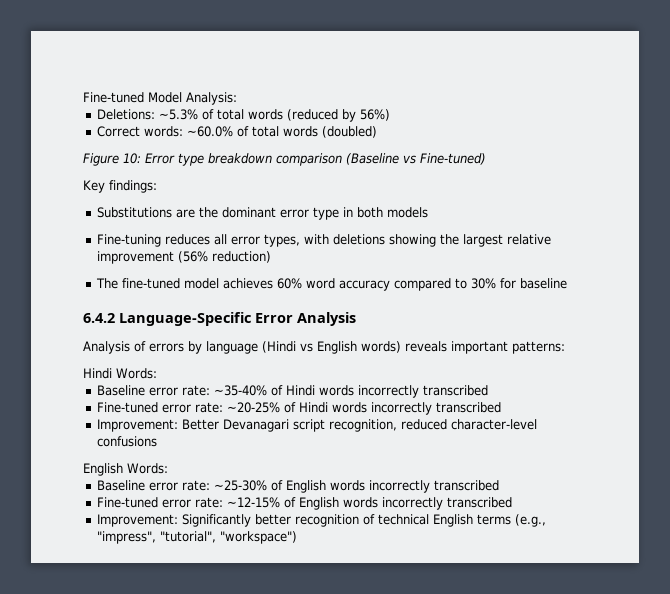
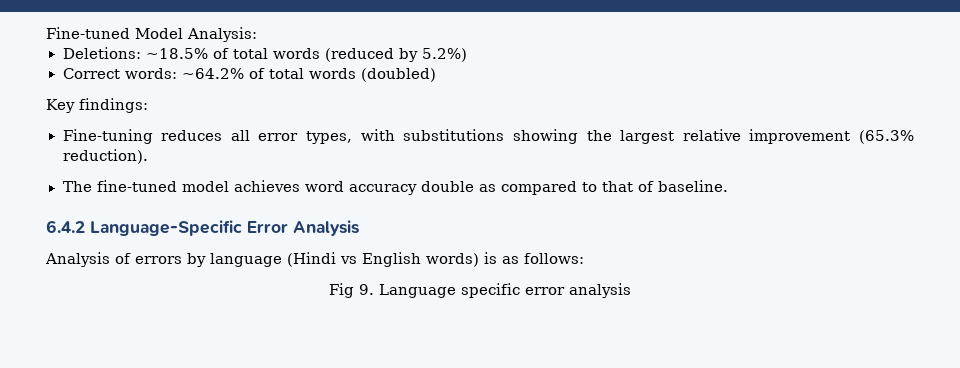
[158,109,198,120] ~5.3% -> [145,48,208,59] ~18.5%
[359,109,390,121] 56%) -> [421,48,467,62] 5.2%)
[186,126,233,137] ~60.0% -> [181,68,244,79] ~64.2%
[83,153,486,166] [83,180,157,193] [96,207,428,220] Figure 10: Error type breakdown comparison (Baseline vs Fine-tuned) // Key findings: // Substitutions are the dominant error type in both models -> [46,98,148,113] Key findings:
[332,234,385,245] deletions -> [403,129,505,141] substitutions
[177,251,271,263] (56% reduction) -> [859,130,914,144] [62,149,148,164] (65.3% reduction).
[276,278,302,289] 60% -> (300, 186) none
[393,278,567,291] compared to 30% for baseline -> [420,180,728,195] double as compared to that of baseline.
[405,341,565,354] [83,368,157,379] [96,385,488,398] [96,402,501,415] [96,419,537,432] [96,436,157,447] [83,463,168,476] [96,480,499,493] [96,497,512,510] [96,514,546,527] [96,531,297,544] reveals important patterns: // Hindi Words: // Baseline error rate: ~35-40% of Hindi words incorrectly transcribed // Fine-tuned error rate: ~20-25% of Hindi words incorrectly transcribed // Improvement: Better Devanagari script recognition, reduced character-level confusions // English Words: // Baseline error rate: ~25-30% of English words incorrectly transcribed // Fine-tuned error rate: ~12-15% of English words incorrectly transcribed // Improvement: Significantly better recognition of technical English terms (e.g., "impress", "tutorial", "workspace") -> [484,252,584,264] [329,283,631,298] is as follows: // Fig 9. Language specific error analysis

